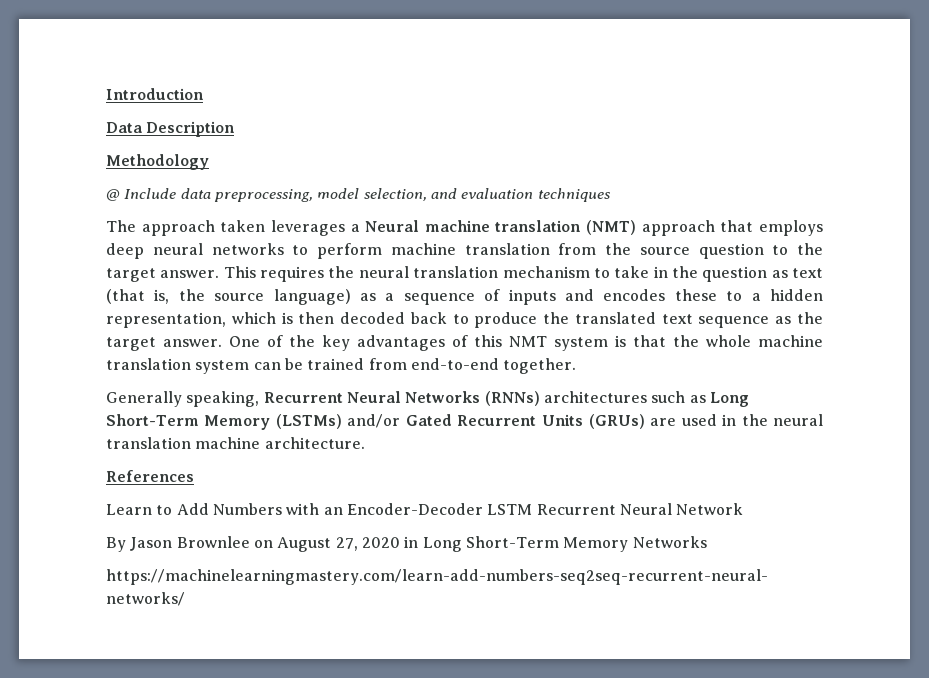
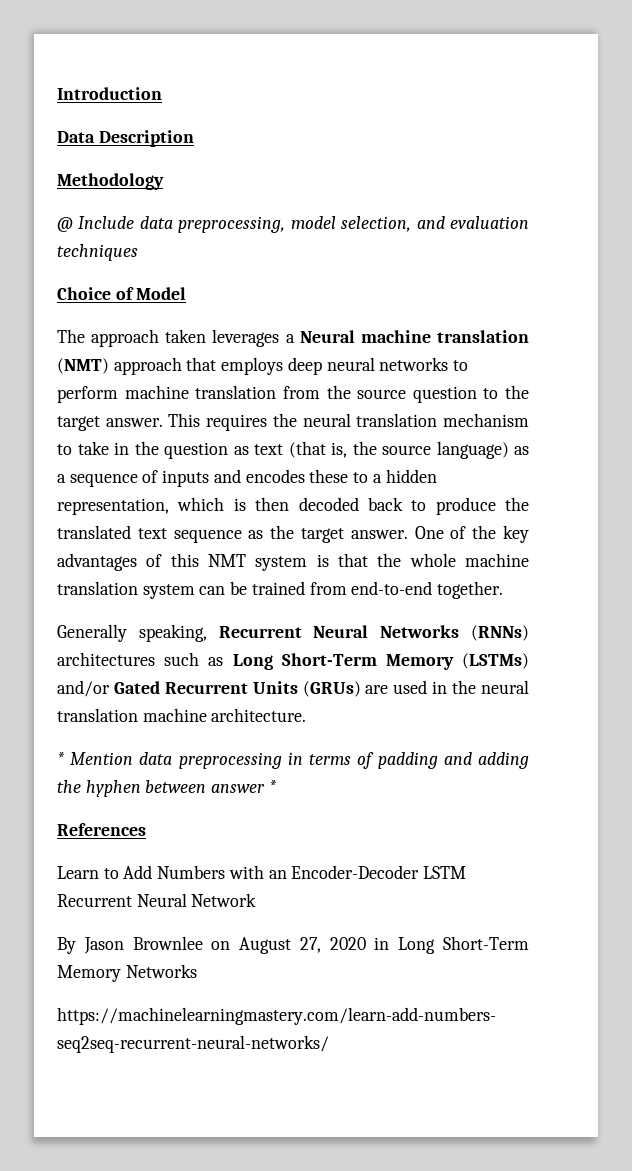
(611, 195) none -> [57,287,187,300] // Choice of Model
(365, 443) none -> [57,752,529,769] [57,780,277,797] // * Mention data preprocessing in terms of padding and adding the hyphen between answer *

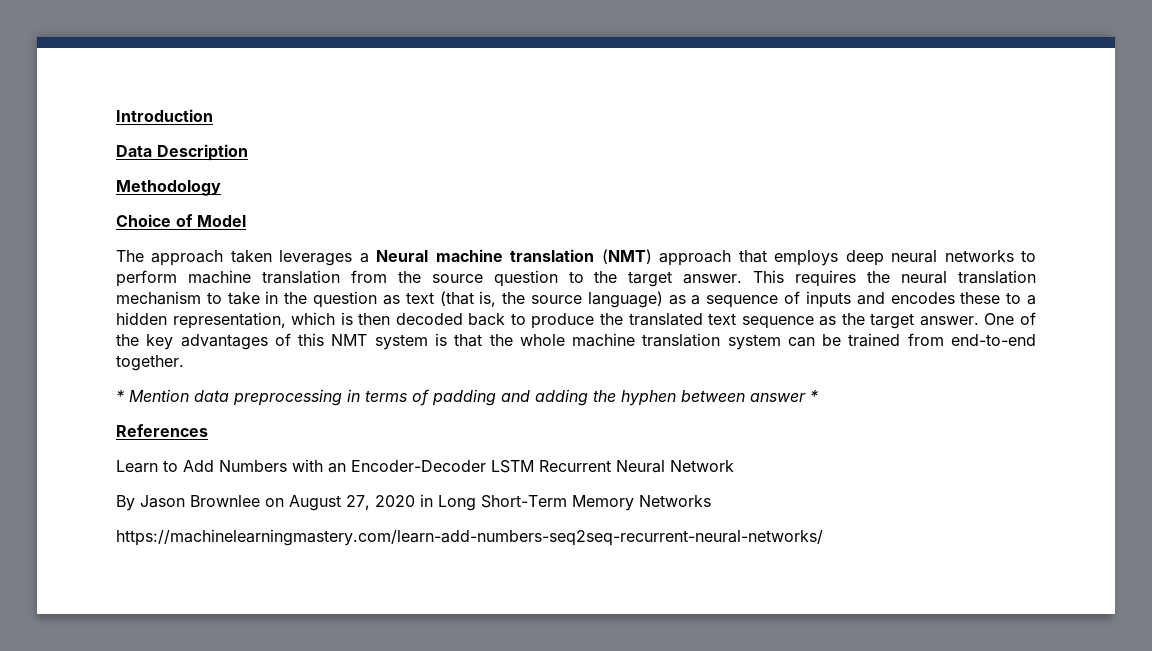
[57,216,529,233] [57,244,138,261] // @ Include data preprocessing, model selection, and evaluation techniques -> (221, 188) none
[57,624,529,642] [57,652,530,670] [57,680,530,697] [57,708,307,722] // Generally speaking, Recurrent Neural Networks (RNNs) architectures such as Long Short-Term Memory (LSTMs) and/or Gated Recurrent Units (GRUs) are used in the neural translation machine architecture. -> (184, 363) none

